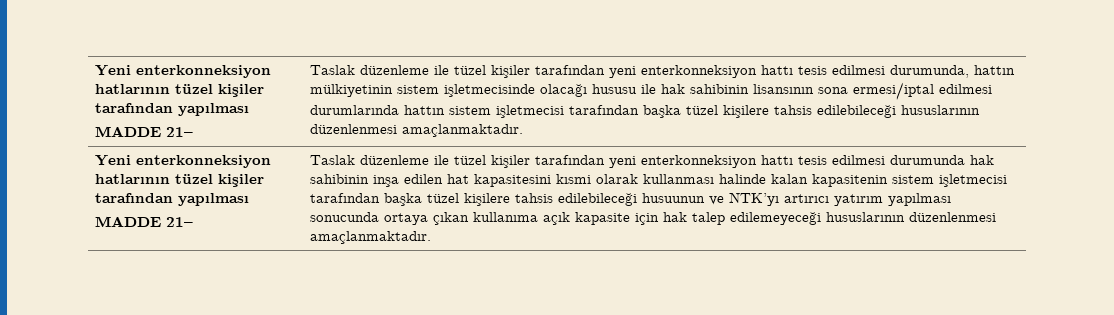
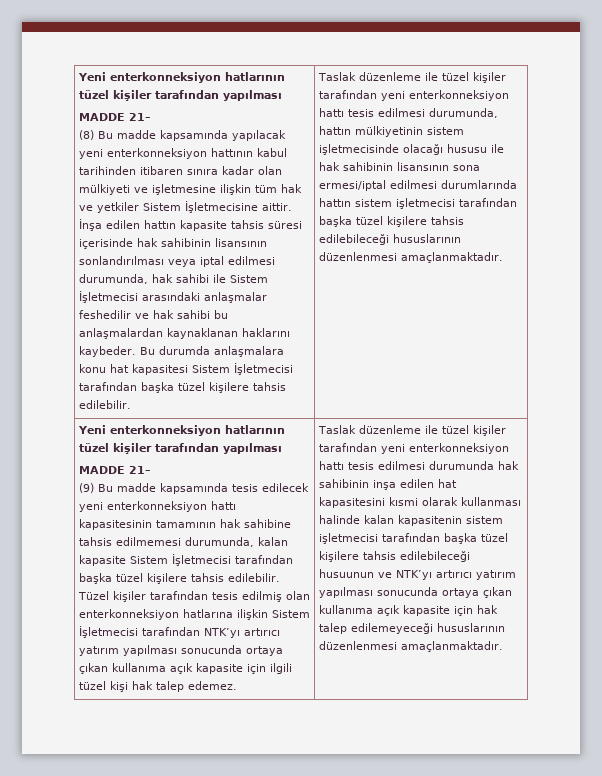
[95,65,272,78] [95,84,265,97] [95,103,250,116] [95,126,194,137] Yeni enterkonneksiyon hatlarının tüzel kişiler tarafından yapılması // MADDE 21– -> [77,72,285,83] [78,90,282,101] [78,113,151,121] [78,130,286,141] [78,148,287,159] [78,166,282,175] [78,184,302,195] [78,201,292,213] [78,219,302,231] [78,238,267,249] [78,256,275,267] [78,274,268,284] [78,291,267,303] [78,310,228,319] [78,328,290,339] [78,346,284,357] [78,363,293,375] [78,382,286,393] [78,400,131,409] Yeni enterkonneksiyon hatlarının tüzel kişiler tarafından yapılması // MADDE 21– // (8) Bu madde kapsamında yapılacak yeni enterkonneksiyon hattının kabul tarihinden itibaren sınıra kadar olan mülkiyeti ve işletmesine ilişkin tüm hak ve yetkiler Sistem İşletmecisine aittir. İnşa edilen hattın kapasite tahsis süresi içerisinde hak sahibinin lisansının sonlandırılması veya iptal edilmesi durumunda, hak sahibi ile Sistem İşletmecisi arasındaki anlaşmalar feshedilir ve hak sahibi bu anlaşmalardan kaynaklanan haklarını kaybeder. Bu durumda anlaşmalara konu hat kapasitesi Sistem İşletmecisi tarafından başka tüzel kişilere tahsis edilebilir.
(194, 222) none -> [78,483,309,494] [78,501,236,512] [78,519,291,530] [78,537,288,547] [78,554,293,566] [78,573,280,584] [77,591,310,602] [78,609,310,620] [78,626,280,638] [78,645,283,656] [78,663,292,674] [78,681,237,692] // (9) Bu madde kapsamında tesis edilecek yeni enterkonneksiyon hattı kapasitesinin tamamının hak sahibine tahsis edilmemesi durumunda, kalan kapasite Sistem İşletmecisi tarafından başka tüzel kişilere tahsis edilebilir. Tüzel kişiler tarafından tesis edilmiş olan enterkonneksiyon hatlarına ilişkin Sistem İşletmecisi tarafından NTK’yı artırıcı yatırım yapılması sonucunda ortaya çıkan kullanıma açık kapasite için ilgili tüzel kişi hak talep edemez.

